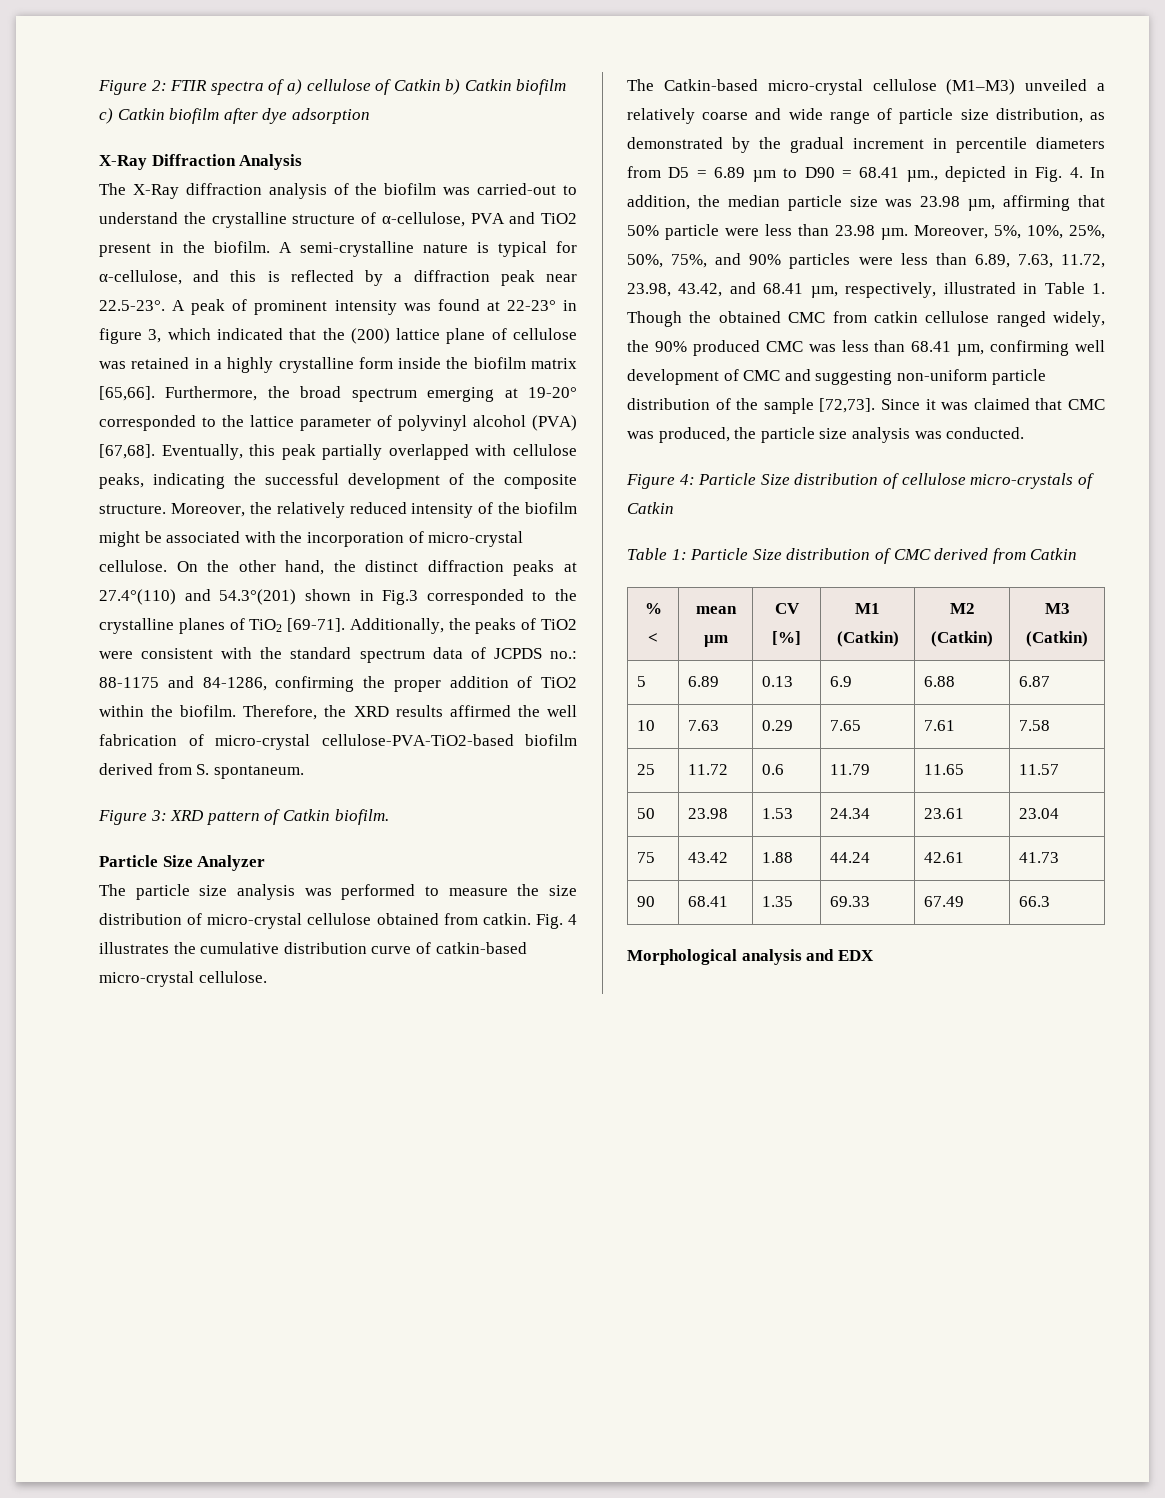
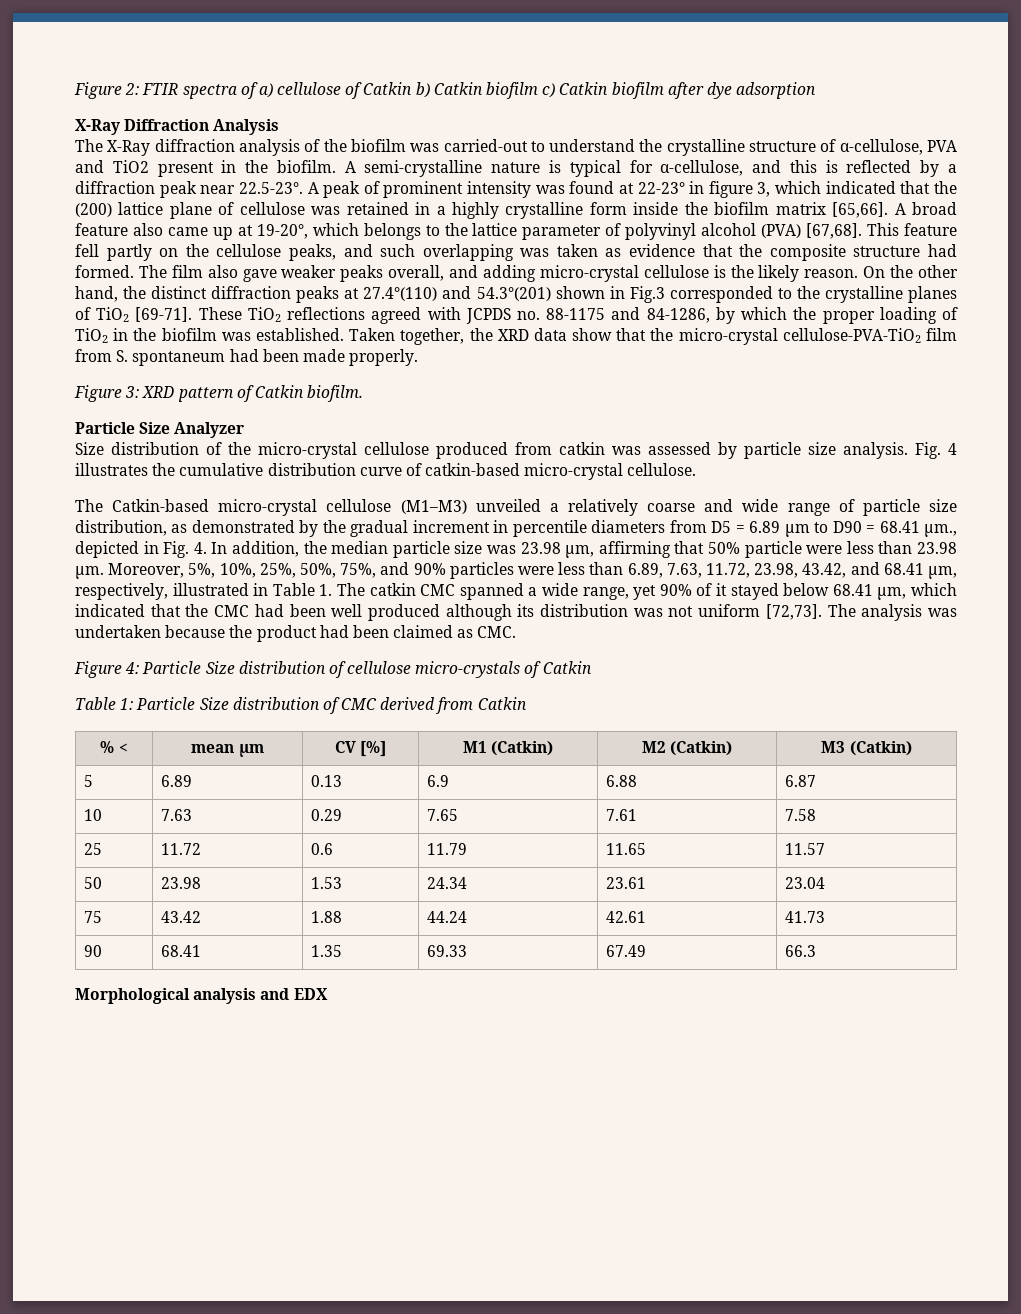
[165,386,577,402] [99,415,196,431] Furthermore, the broad spectrum emerging at 19-20° corresponded -> [894,202,958,215] [75,223,421,240] A broad feature also came up at 19-20°, which belongs
[161,444,577,460] [99,473,577,489] [99,502,577,518] [99,531,524,547] [99,560,167,572] Eventually, this peak partially overlapped with cellulose peaks, indicating the successful development of the composite structure. Moreover, the relatively reduced intensity of the biofilm might be associated with the incorporation of micro-crystal cellulose. -> [867,223,958,236] [75,244,958,261] [75,265,859,282] This feature fell partly on the cellulose peaks, and such overlapping was taken as evidence that the composite structure had formed. The film also gave weaker peaks overall, and adding micro-crystal cellulose is the likely reason.
[349,618,577,634] [99,647,577,663] Additionally, the peaks of TiO2 were consistent with the standard spectrum data of JCPDS no.: -> [198,307,540,324] These TiO2 reflections agreed with JCPDS no.
[275,676,355,692] confirming -> [715,307,788,324] by which
[449,676,577,688] [99,705,577,720] [99,734,577,750] [99,763,304,779] addition of TiO2 within the biofilm. Therefore, the XRD results affirmed the well fabrication of micro-crystal cellulose-PVA-TiO2-based biofilm derived from S. spontaneum. -> [879,307,958,324] [75,328,957,345] [75,349,419,366] loading of TiO2 in the biofilm was established. Taken together, the XRD data show that the micro-crystal cellulose-PVA-TiO2 film from S. spontaneum had been made properly.
[99,884,577,900] [99,913,531,929] The particle size analysis was performed to measure the size distribution of micro-crystal cellulose obtained from catkin. -> [75,442,908,459] Size distribution of the micro-crystal cellulose produced from catkin was assessed by particle size analysis.
[627,311,1105,327] [627,340,1105,356] [627,369,1046,385] [627,398,1105,414] [627,427,1025,443] Though the obtained CMC from catkin cellulose ranged widely, the 90% produced CMC was less than 68.41 µm, confirming well development of CMC and suggesting non-uniform particle distribution of the sample [72,73]. Since it was claimed that CMC was produced, the particle size analysis was conducted. -> [337,583,958,600] [75,604,958,621] [75,625,517,642] The catkin CMC spanned a wide range, yet 90% of it stayed below 68.41 µm, which indicated that the CMC had been well produced although its distribution was not uniform [72,73]. The analysis was undertaken because the product had been claimed as CMC.

